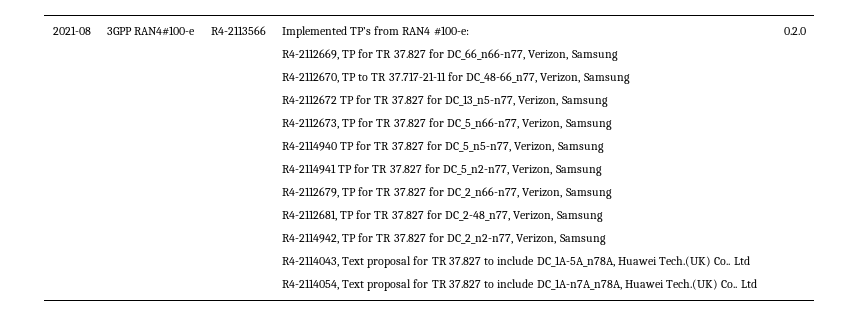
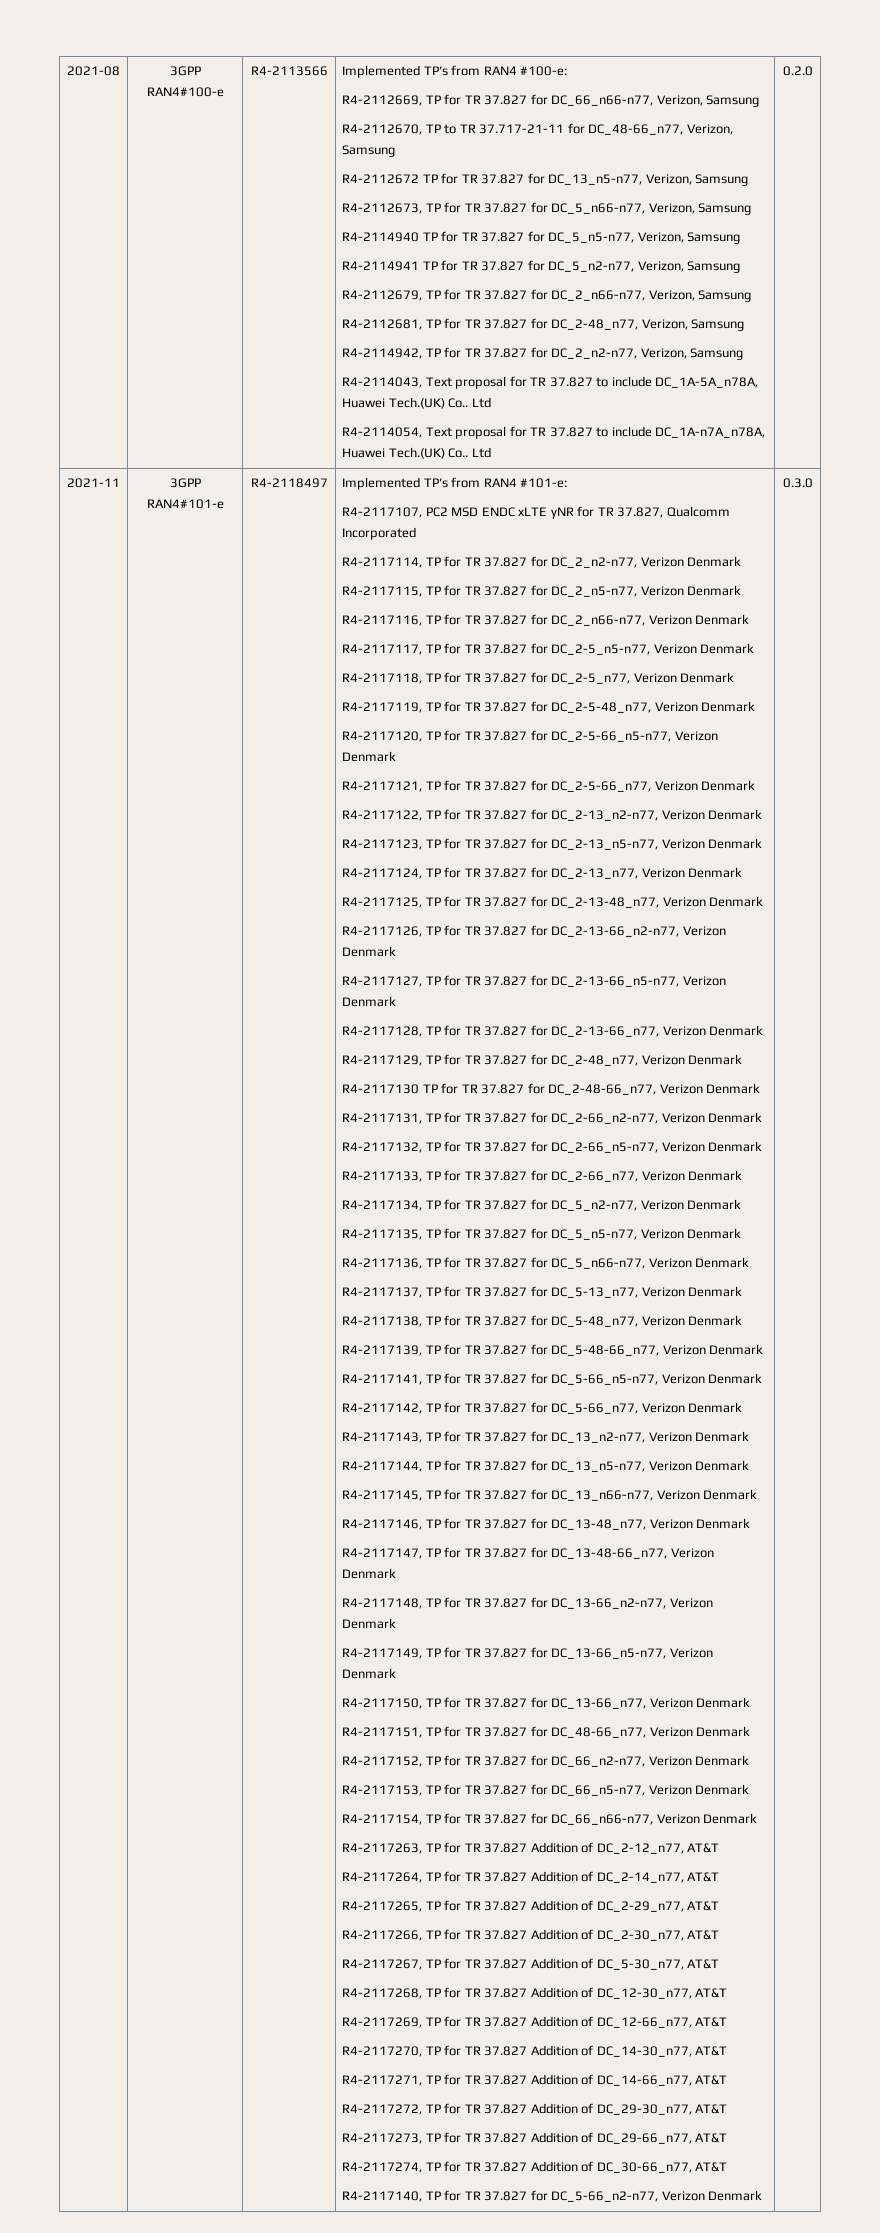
(806, 31) none -> [67,478,120,488] [169,478,201,488] [146,499,224,509] [250,478,328,488] [342,477,568,490] [342,506,730,519] [342,527,417,540] [342,556,742,568] [342,585,742,597] [342,614,750,626] [342,643,755,655] [342,672,735,684] [342,701,756,713] [342,730,718,742] [342,751,397,762] [342,780,756,792] [342,809,763,821] [342,838,763,850] [342,867,743,879] [342,896,764,908] [342,925,726,937] [342,946,397,957] [342,975,726,987] [342,996,397,1007] [342,1025,764,1037] [342,1054,743,1066] [342,1083,761,1095] [342,1112,763,1124] [342,1141,763,1153] [342,1170,743,1182] [342,1199,742,1211] [342,1228,742,1240] [342,1257,750,1269] [342,1286,743,1298] [342,1315,743,1327] [342,1344,764,1356] [342,1373,763,1385] [342,1402,743,1414] [342,1431,750,1443] [342,1460,750,1472] [342,1489,758,1501] [342,1518,751,1530] [342,1547,714,1559] [342,1568,397,1579] [342,1597,713,1609] [342,1618,397,1629] [342,1647,713,1659] [342,1668,397,1679] [342,1697,751,1709] [342,1726,751,1738] [342,1755,750,1767] [342,1784,750,1796] [342,1813,758,1825] [342,1842,720,1854] [342,1871,720,1883] [342,1900,720,1912] [342,1929,720,1941] [342,1958,720,1970] [342,1987,728,1999] [342,2016,728,2028] [342,2045,728,2057] [342,2074,728,2086] [342,2103,728,2115] [342,2132,728,2144] [342,2161,728,2173] [342,2190,763,2202] [782,478,813,488] // 2021-11 | 3GPP RAN4#101-e | R4-2118497 | Implemented TP’s from RAN4 #101-e: // R4-2117107, PC2 MSD ENDC xLTE yNR for TR 37.827, Qualcomm Incorporated // R4-2117114, TP for TR 37.827 for DC_2_n2-n77, Verizon Denmark // R4-2117115, TP for TR 37.827 for DC_2_n5-n77, Verizon Denmark // R4-2117116, TP for TR 37.827 for DC_2_n66-n77, Verizon Denmark // R4-2117117, TP for TR 37.827 for DC_2-5_n5-n77, Verizon Denmark // R4-2117118, TP for TR 37.827 for DC_2-5_n77, Verizon Denmark // R4-2117119, TP for TR 37.827 for DC_2-5-48_n77, Verizon Denmark // R4-2117120, TP for TR 37.827 for DC_2-5-66_n5-n77, Verizon Denmark // R4-2117121, TP for TR 37.827 for DC_2-5-66_n77, Verizon Denmark // R4-2117122, TP for TR 37.827 for DC_2-13_n2-n77, Verizon Denmark // R4-2117123, TP for TR 37.827 for DC_2-13_n5-n77, Verizon Denmark // R4-2117124, TP for TR 37.827 for DC_2-13_n77, Verizon Denmark // R4-2117125, TP for TR 37.827 for DC_2-13-48_n77, Verizon Denmark // R4-2117126, TP for TR 37.827 for DC_2-13-66_n2-n77, Verizon Denmark // R4-2117127, TP for TR 37.827 for DC_2-13-66_n5-n77, Verizon Denmark // R4-2117128, TP for TR 37.827 for DC_2-13-66_n77, Verizon Denmark // R4-2117129, TP for TR 37.827 for DC_2-48_n77, Verizon Denmark // R4-2117130 TP for TR 37.827 for DC_2-48-66_n77, Verizon Denmark // R4-2117131, TP for TR 37.827 for DC_2-66_n2-n77, Verizon Denmark // R4-2117132, TP for TR 37.827 for DC_2-66_n5-n77, Verizon Denmark // R4-2117133, TP for TR 37.827 for DC_2-66_n77, Verizon Denmark // R4-2117134, TP for TR 37.827 for DC_5_n2-n77, Verizon Denmark // R4-2117135, TP for TR 37.827 for DC_5_n5-n77, Verizon Denmark // R4-2117136, TP for TR 37.827 for DC_5_n66-n77, Verizon Denmark // R4-2117137, TP for TR 37.827 for DC_5-13_n77, Verizon Denmark // R4-2117138, TP for TR 37.827 for DC_5-48_n77, Verizon Denmark // R4-2117139, TP for TR 37.827 for DC_5-48-66_n77, Verizon Denmark // R4-2117141, TP for TR 37.827 for DC_5-66_n5-n77, Verizon Denmark // R4-2117142, TP for TR 37.827 for DC_5-66_n77, Verizon Denmark // R4-2117143, TP for TR 37.827 for DC_13_n2-n77, Verizon Denmark // R4-2117144, TP for TR 37.827 for DC_13_n5-n77, Verizon Denmark // R4-2117145, TP for TR 37.827 for DC_13_n66-n77, Verizon Denmark // R4-2117146, TP for TR 37.827 for DC_13-48_n77, Verizon Denmark // R4-2117147, TP for TR 37.827 for DC_13-48-66_n77, Verizon Denmark // R4-2117148, TP for TR 37.827 for DC_13-66_n2-n77, Verizon Denmark // R4-2117149, TP for TR 37.827 for DC_13-66_n5-n77, Verizon Denmark // R4-2117150, TP for TR 37.827 for DC_13-66_n77, Verizon Denmark // R4-2117151, TP for TR 37.827 for DC_48-66_n77, Verizon Denmark // R4-2117152, TP for TR 37.827 for DC_66_n2-n77, Verizon Denmark // R4-2117153, TP for TR 37.827 for DC_66_n5-n77, Verizon Denmark // R4-2117154, TP for TR 37.827 for DC_66_n66-n77, Verizon Denmark // R4-2117263, TP for TR 37.827 Addition of DC_2-12_n77, AT&T // R4-2117264, TP for TR 37.827 Addition of DC_2-14_n77, AT&T // R4-2117265, TP for TR 37.827 Addition of DC_2-29_n77, AT&T // R4-2117266, TP for TR 37.827 Addition of DC_2-30_n77, AT&T // R4-2117267, TP for TR 37.827 Addition of DC_5-30_n77, AT&T // R4-2117268, TP for TR 37.827 Addition of DC_12-30_n77, AT&T // R4-2117269, TP for TR 37.827 Addition of DC_12-66_n77, AT&T // R4-2117270, TP for TR 37.827 Addition of DC_14-30_n77, AT&T // R4-2117271, TP for TR 37.827 Addition of DC_14-66_n77, AT&T // R4-2117272, TP for TR 37.827 Addition of DC_29-30_n77, AT&T // R4-2117273, TP for TR 37.827 Addition of DC_29-66_n77, AT&T // R4-2117274, TP for TR 37.827 Addition of DC_30-66_n77, AT&T // R4-2117140, TP for TR 37.827 for DC_5-66_n2-n77, Verizon Denmark | 0.3.0

